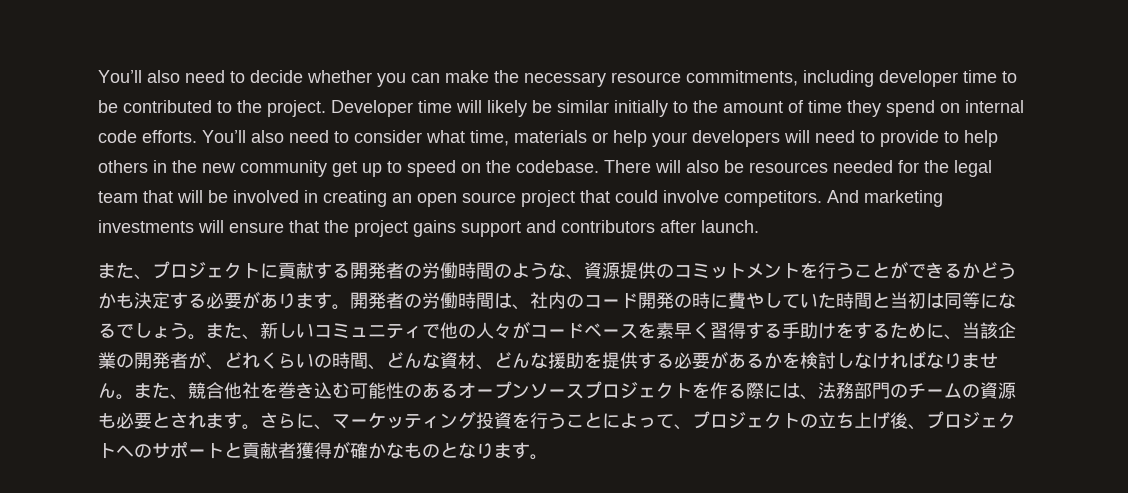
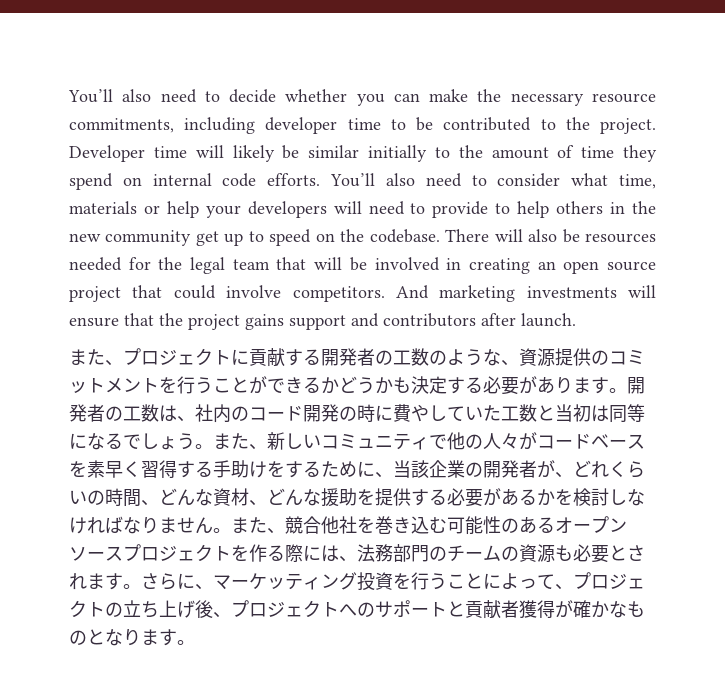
[422,262,494,279] 労働時間 -> [393,348,429,366] 工数
[422,292,494,309] 労働時間 -> [123,404,159,422] 工数
[836,292,872,309] 時間 -> [501,404,537,422] 工数

